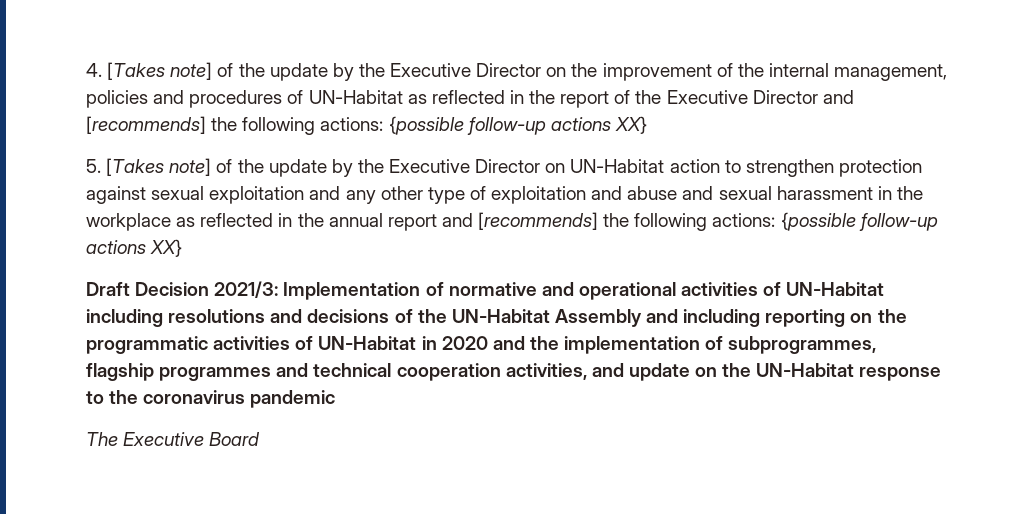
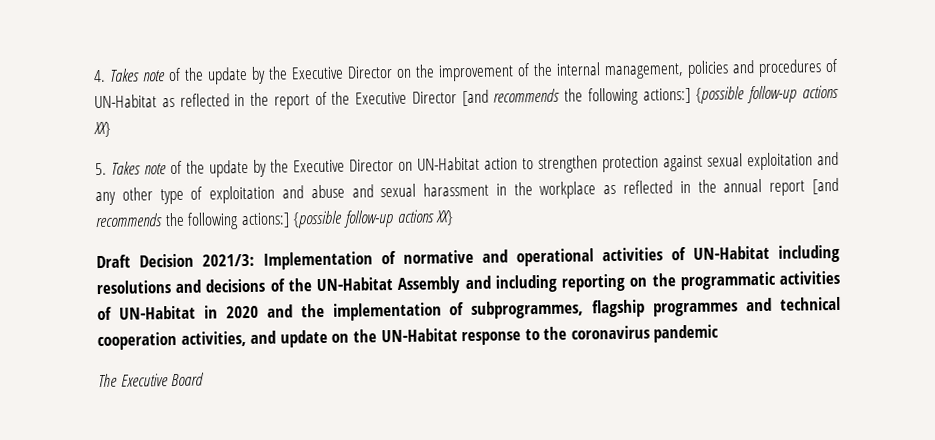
[107,62,213,80] [Takes note] -> [109,68,166,82] Takes note
[822,90,854,104] [86,116,384,135] and [recommends] the following actions: -> [461,87,691,107] [and recommends the following actions:]
[106,158,212,176] [Takes note] -> [111,161,167,175] Takes note
[441,212,776,231] and [recommends] the following actions: -> [811,177,839,195] [95,212,290,230] [and recommends the following actions:]

